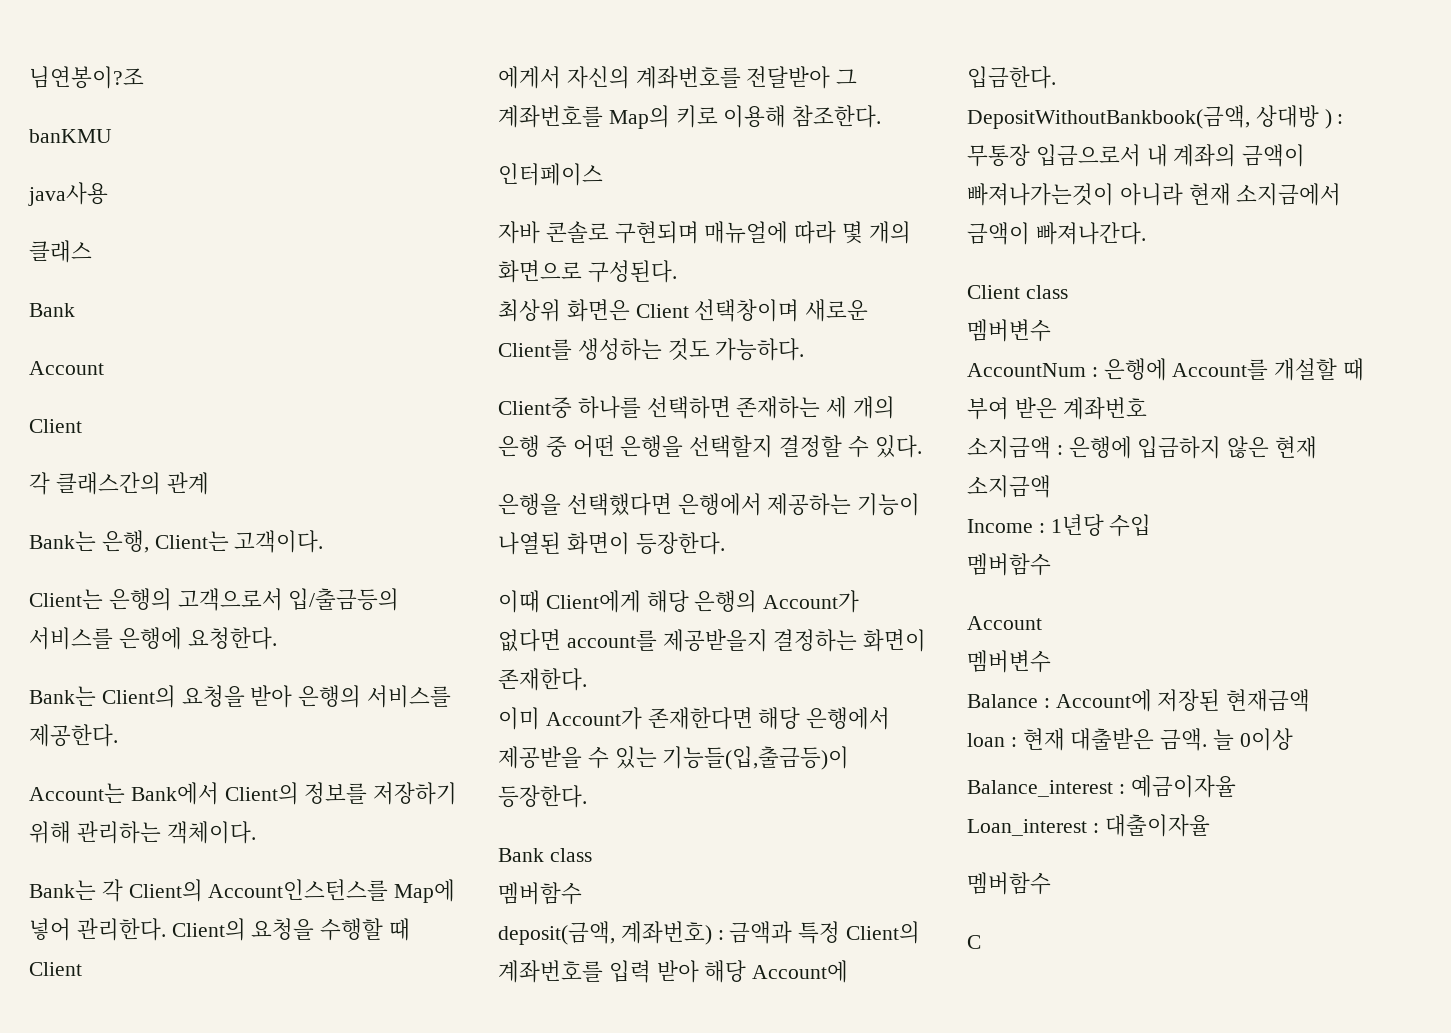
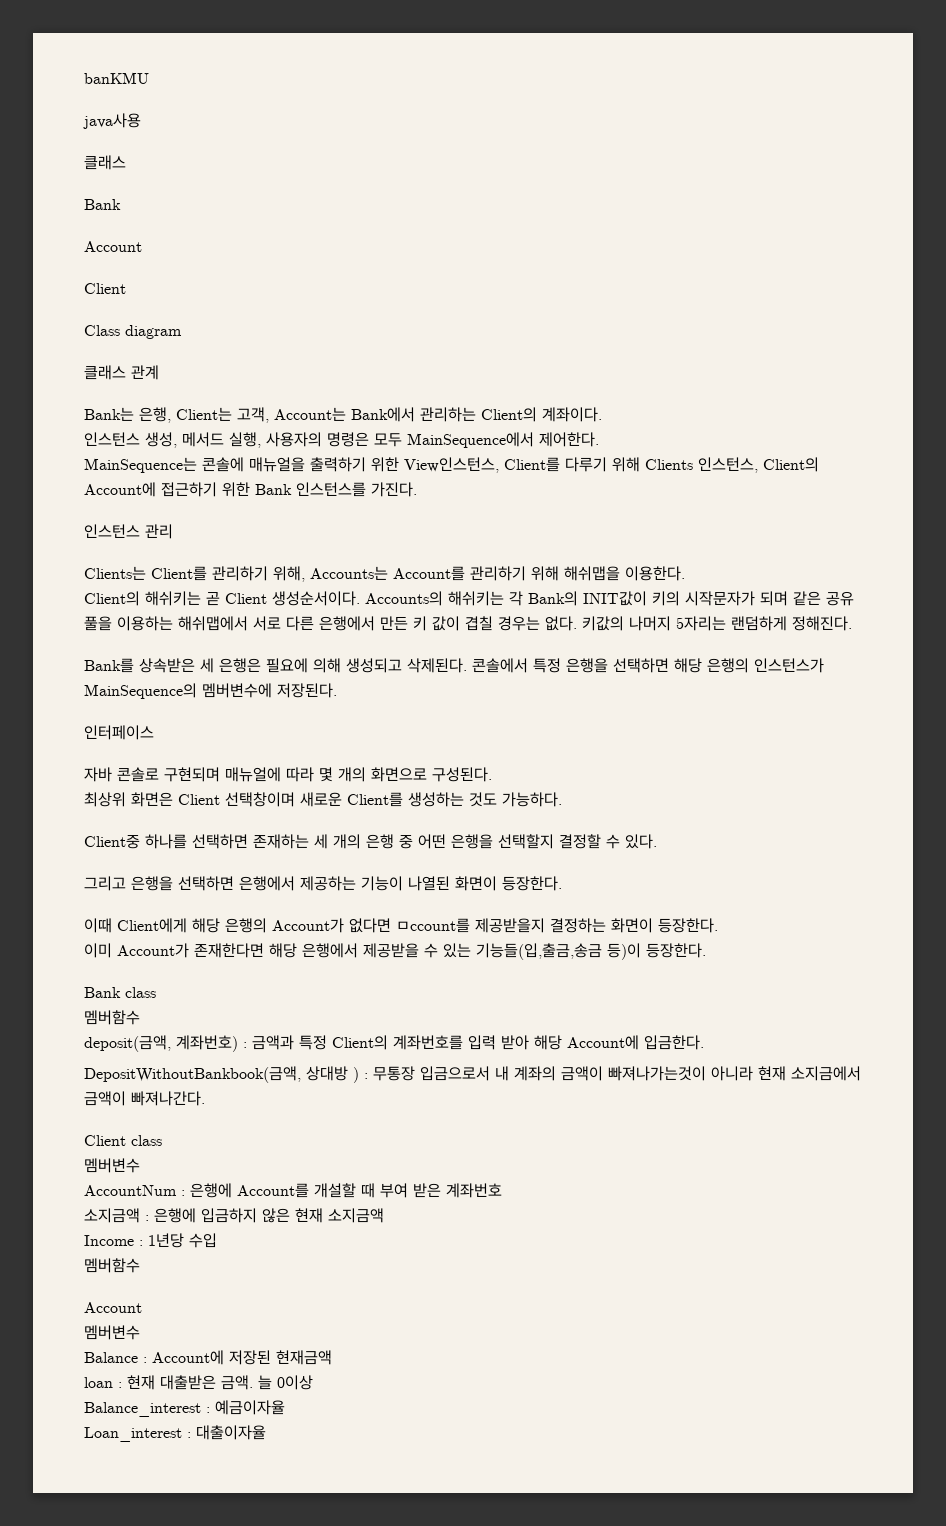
[29,66,144,89] 님연봉이?조 // -> (84, 78) none
[29,472,161,495] 각 클래스간의 -> [84,325,182,339] [84,365,126,380] Class diagram // 클래스
[234,530,324,553] [29,588,400,611] [29,627,277,650] [29,685,452,708] [29,724,118,747] [29,782,458,805] [29,821,256,844] [29,879,456,903] [29,918,411,941] [29,962,82,976] [498,66,858,89] [498,105,882,129] 고객이다. // Client는 은행의 고객으로서 입/출금등의 서비스를 은행에 요청한다. // Bank는 Client의 요청을 받아 은행의 서비스를 제공한다. // Account는 Bank에서 Client의 정보를 저장하기 위해 관리하는 객체이다. // Bank는 각 Client의 Account인스턴스를 Map에 넣어 관리한다. Client의 요청을 수행할 때 Client // 에게서 자신의 계좌번호를 전달받아 그 계좌번호를 Map의 키로 이용해 참조한다. -> [237,407,602,423] [84,432,599,448] [84,457,819,473] [84,482,417,497] [84,524,173,539] [84,566,685,582] [84,591,854,606] [84,616,852,631] [84,658,824,673] [84,683,337,699] 고객, Account는 Bank에서 관리하는 Client의 계좌이다. // 인스턴스 생성, 메서드 실행, 사용자의 명령은 모두 MainSequence에서 제어한다. // MainSequence는 콘솔에 매뉴얼을 출력하기 위한 View인스턴스, Client를 다루기 위해 Clients 인스턴스, Client의 Account에 접근하기 위한 Bank 인스턴스를 가진다. // 인스턴스 관리 // Clients는 Client를 관리하기 위해, Accounts는 Account를 관리하기 위해 해쉬맵을 이용한다. // Client의 해쉬키는 곧 Client 생성순서이다. Accounts의 해쉬키는 각 Bank의 INIT값이 키의 시작문자가 되며 같은 공유 풀을 이용하는 해쉬맵에서 서로 다른 은행에서 만든 키 값이 겹칠 경우는 없다. 키값의 나머지 5자리는 랜덤하게 정해진다. // Bank를 상속받은 세 은행은 필요에 의해 생성되고 삭제된다. 콘솔에서 특정 은행을 선택하면 해당 은행의 인스턴스가 MainSequence의 멤버변수에 저장된다.
[498,493,672,516] 은행을 선택했다면 -> [84,876,234,891] 그리고 은행을 선택하면
[566,630,657,651] account를 -> [396,918,470,933] ㅁccount를
[498,668,587,691] 존재한다. -> [658,918,718,933] 등장한다.
[662,746,850,770] 기능들(입,출금등)이 -> [476,943,641,960] 기능들(입,출금,송금 등)이
[967,872,1051,895] [967,935,981,949] // 멤버함수 // C -> (266, 1432) none

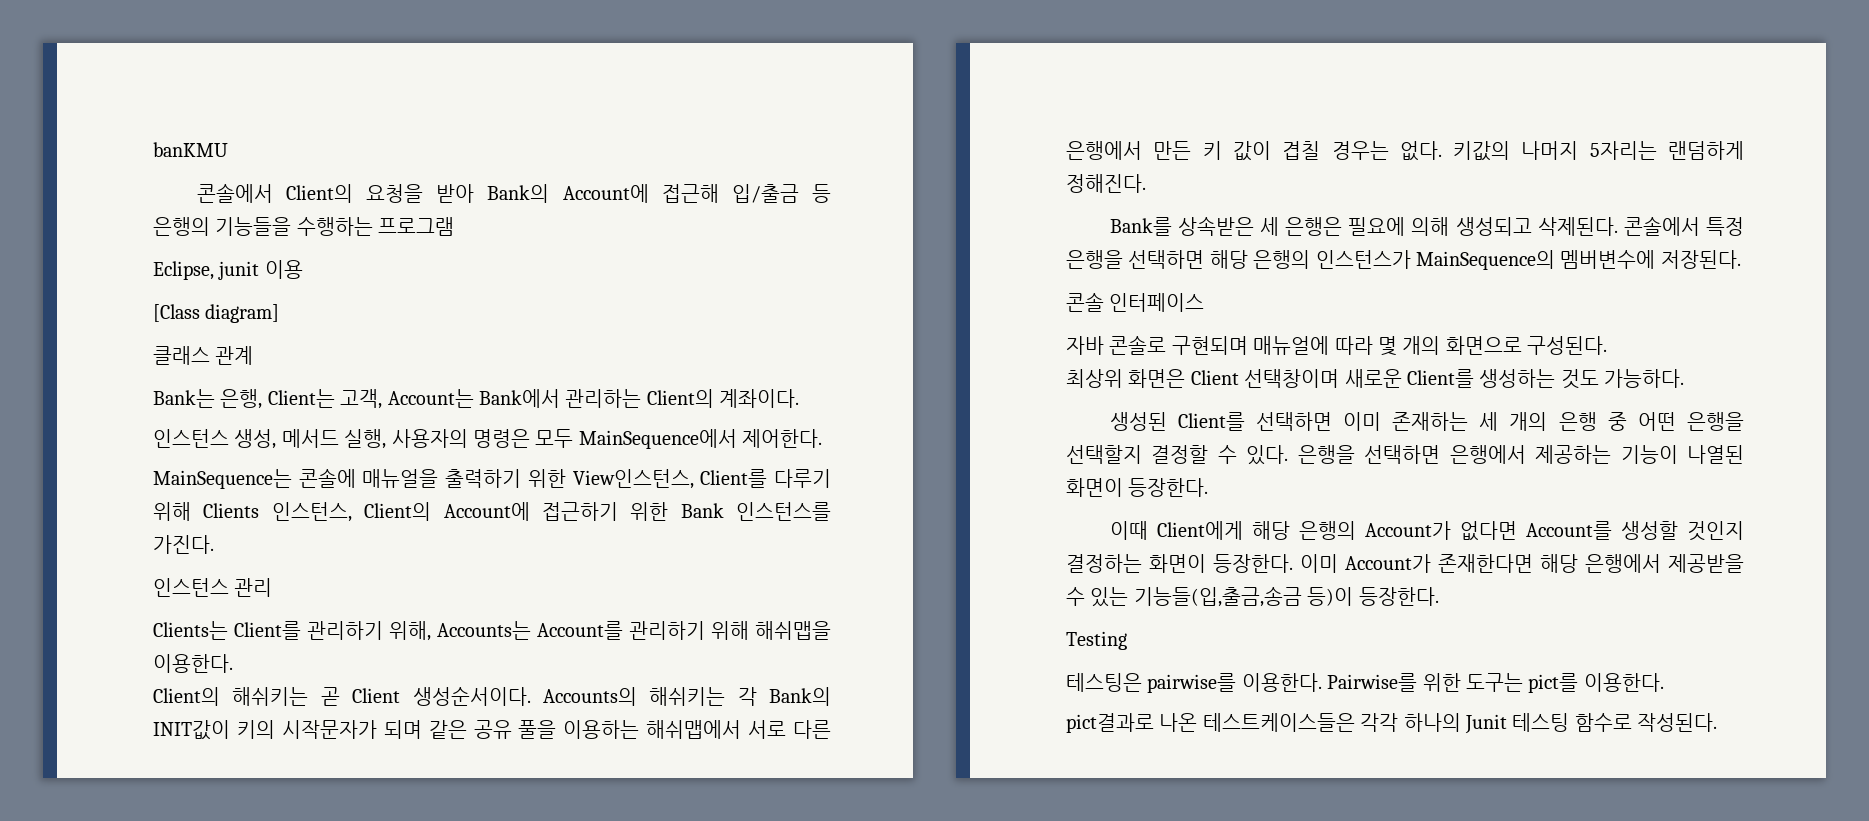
[83,113,141,129] [84,155,126,170] [84,199,121,210] [84,241,142,252] [84,283,126,294] [84,325,182,339] java사용 // 클래스 // Bank // Account // Client // Class diagram -> [196,183,831,203] [153,217,455,236] [153,260,303,280] [153,304,280,323] 콘솔에서 Client의 요청을 받아 Bank의 Account에 접근해 입/출금 등 은행의 기능들을 수행하는 프로그램 // Eclipse, junit 이용 // [Class diagram]
(337, 690) none -> [1066,292,1104,312] 콘솔
[84,834,248,849] Client중 하나를 선택하면 -> [1109,412,1382,431] 생성된 Client를 선택하면 이미
[84,876,126,891] // 그리고 -> (1289, 455) none
[396,918,545,933] ㅁccount를 제공받을지 -> [1525,521,1744,541] Account를 생성할 것인지
(718, 925) // -> (1293, 563) none
[84,987,156,998] [84,1010,140,1025] [84,1035,704,1052] [84,1066,861,1083] [84,1091,205,1106] [84,1135,162,1146] [84,1158,140,1173] [84,1183,502,1198] [84,1208,384,1223] [84,1233,217,1248] [84,1258,140,1273] [84,1302,142,1313] [84,1325,140,1340] [84,1350,332,1365] [84,1375,313,1390] [84,1400,285,1417] [84,1425,266,1442] Bank class // 멤버함수 // deposit(금액, 계좌번호) : 금액과 특정 Client의 계좌번호를 입력 받아 해당 Account에 입금한다. // DepositWithoutBankbook(금액, 상대방 ) : 무통장 입금으로서 내 계좌의 금액이 빠져나가는것이 아니라 현재 소지금에서 금액이 빠져나간다. // Client class // 멤버변수 // AccountNum : 은행에 Account를 개설할 때 부여 받은 계좌번호 // 소지금액 : 은행에 입금하지 않은 현재 소지금액 // Income : 1년당 수입 // 멤버함수 // Account // 멤버변수 // Balance : Account에 저장된 현재금액 // loan : 현재 대출받은 금액. 늘 0이상 // Balance_interest : 예금이자율 // Loan_interest : 대출이자율 -> [1066,631,1127,650] [1066,673,1664,693] [1066,713,1718,734] Testing // 테스팅은 pairwise를 이용한다. Pairwise를 위한 도구는 pict를 이용한다. // pict결과로 나온 테스트케이스들은 각각 하나의 Junit 테스팅 함수로 작성된다.

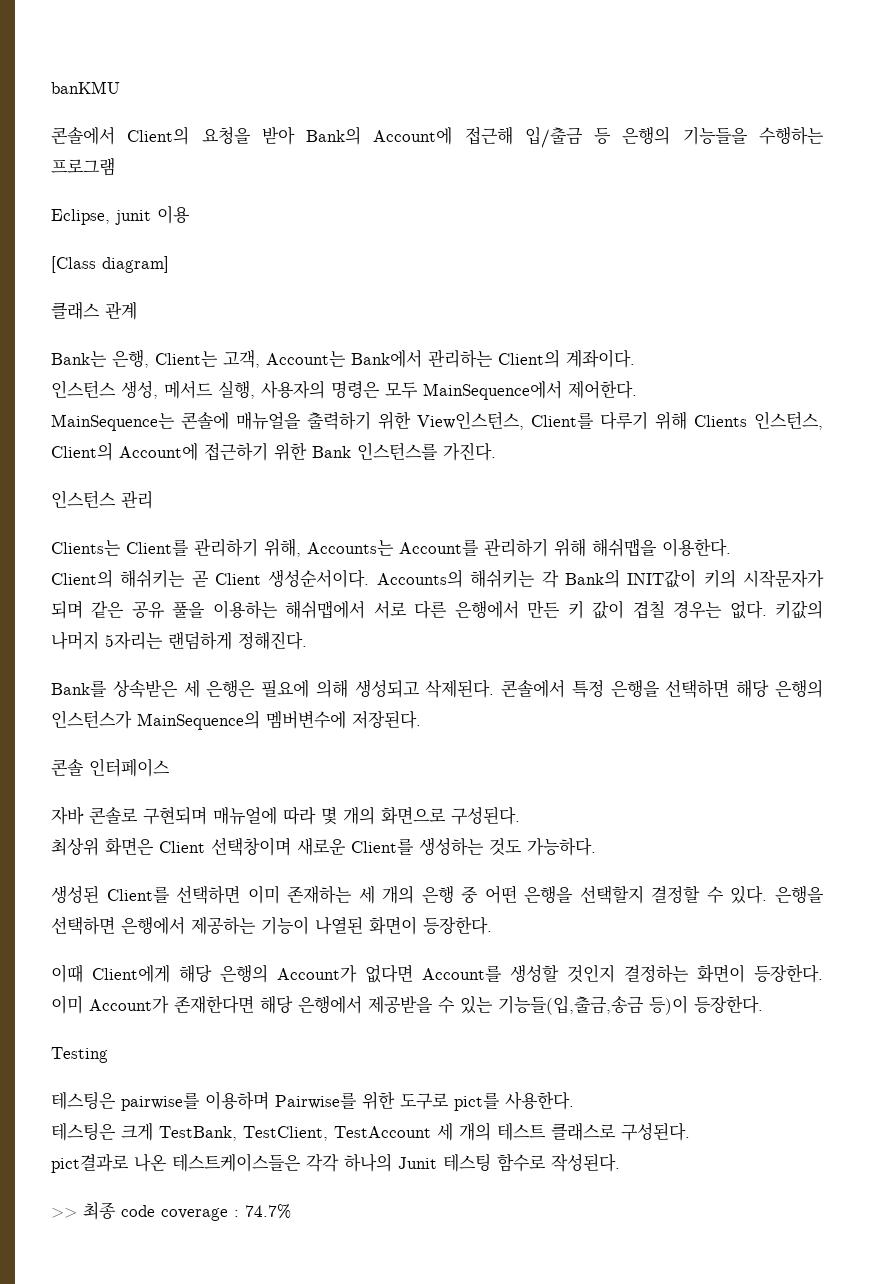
[1241,673,1322,692] 이용한다. -> [205,1091,269,1110] 이용하며
[1466,673,1664,693] 도구는 pict를 이용한다. -> [400,1091,574,1111] [51,1122,690,1141] 도구로 pict를 사용한다. // 테스팅은 크게 TestBank, TestClient, TestAccount 세 개의 테스트 클래스로 구성된다.
(1718, 722) none -> [51,1202,291,1221] // >> 최종 code coverage : 74.7%

